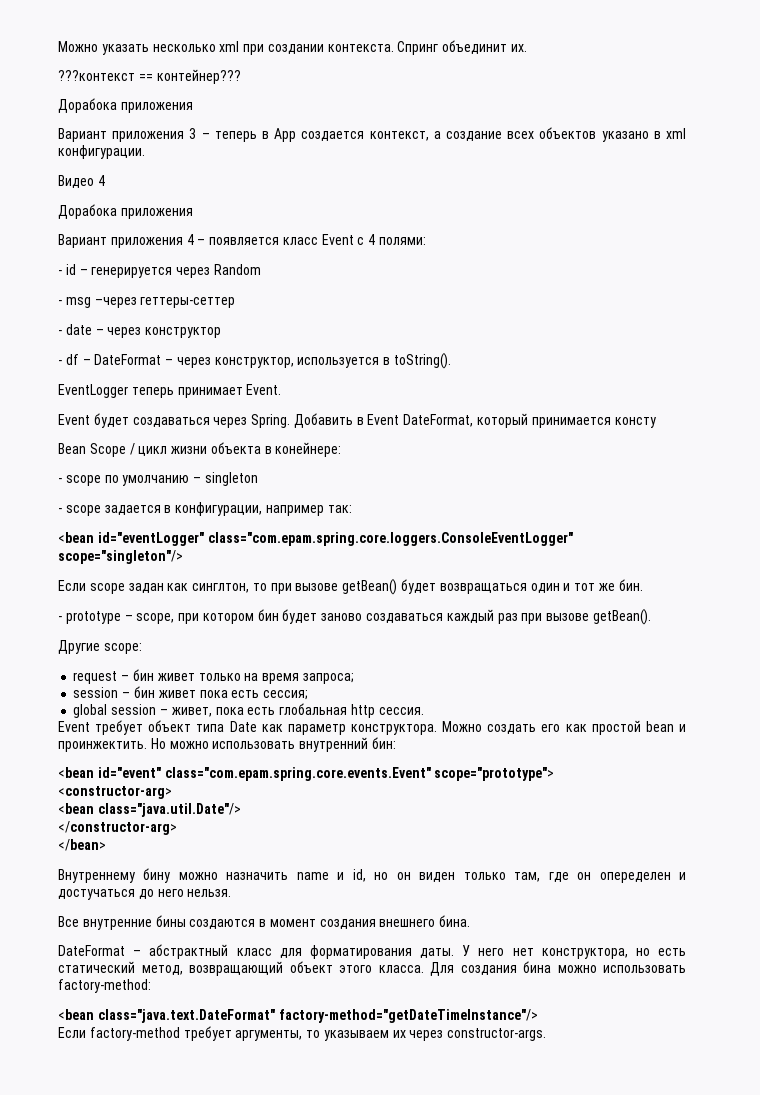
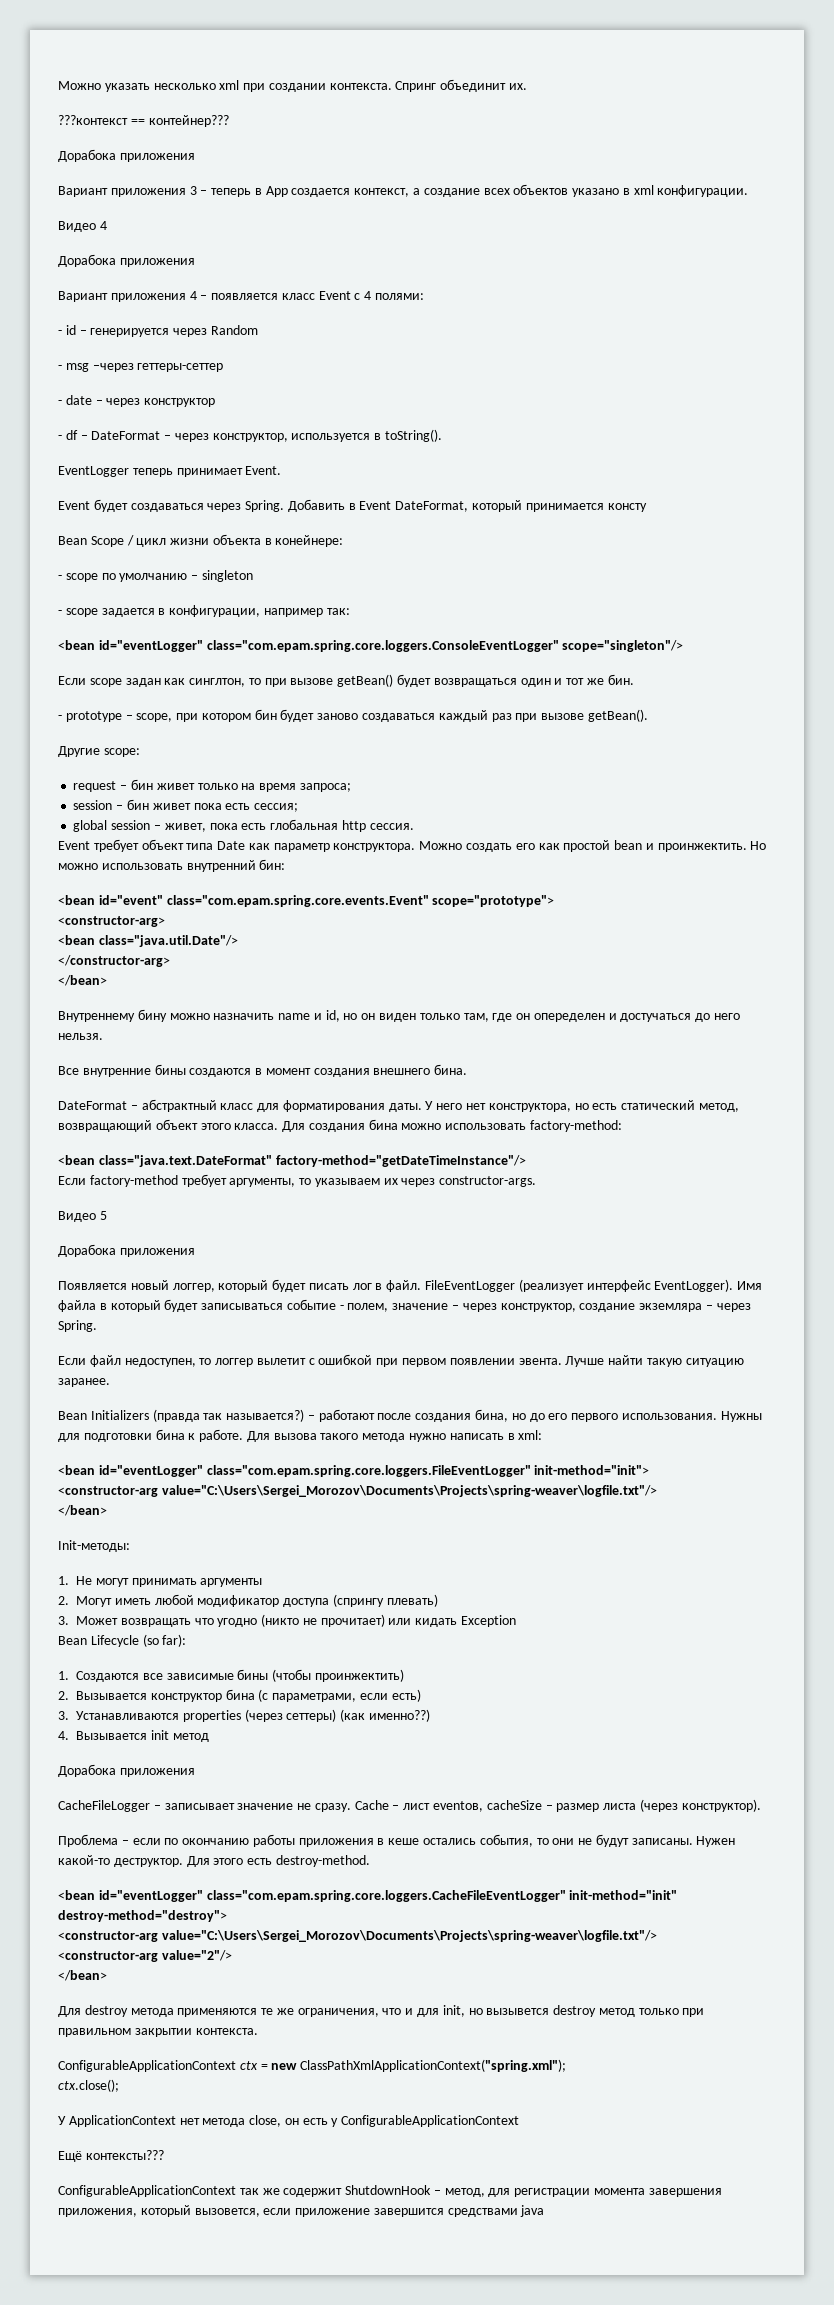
(547, 1034) none -> [58,1211,107,1222] [58,1244,195,1257] [58,1279,763,1292] [58,1299,751,1312] [58,1320,97,1332] [58,1354,744,1367] [58,1378,110,1387] [58,1409,762,1422] [58,1429,543,1442] [58,1465,650,1477] [58,1485,657,1497] [58,1505,107,1516] [58,1540,130,1552] [58,1576,263,1587] [58,1594,438,1607] [58,1614,517,1627] [58,1634,187,1647] [58,1669,404,1682] [58,1689,421,1702] [58,1709,430,1722] [58,1730,209,1742] [58,1764,195,1777] [58,1799,761,1812] [58,1834,736,1847] [58,1855,370,1867] [58,1890,678,1902] [58,1910,227,1922] [58,1930,657,1942] [58,1950,232,1962] [58,1970,107,1981] [58,2005,705,2017] [58,2028,258,2037] [58,2059,567,2072] [58,2079,119,2092] [58,2115,520,2127] [58,2150,164,2162] [58,2185,722,2197] [58,2205,545,2217] // Видео 5 // Дорабока приложения // Появляется новый логгер, который будет писать лог в файл. FileEventLogger (реализует интерфейс EventLogger). Имя файла в который будет записываться событие - полем, значение – через конструктор, создание экземляра – через Spring. // Если файл недоступен, то логгер вылетит с ошибкой при первом появлении эвента. Лучше найти такую ситуацию заранее. // Bean Initializers (правда так называется?) – работают после создания бина, но до его первого использования. Нужны для подготовки бина к работе. Для вызова такого метода нужно написать в xml: // <bean id="eventLogger" class="com.epam.spring.core.loggers.FileEventLogger" init-method="init"> // <constructor-arg value="C:\Users\Sergei_Morozov\Documents\Projects\spring-weaver\logfile.txt"/> // </bean> // Init-методы: // 1. Не могут принимать аргументы // 2. Могут иметь любой модификатор доступа (спрингу плевать) // 3. Может возвращать что угодно (никто не прочитает) или кидать Exception // Bean Lifecycle (so far): // 1. Создаются все зависимые бины (чтобы проинжектить) // 2. Вызывается конструктор бина (с параметрами, если есть) // 3. Устанавливаются properties (через сеттеры) (как именно??) // 4. Вызывается init метод // Дорабока приложения // CacheFileLogger – записывает значение не сразу. Cache – лист eventов, cacheSize – размер листа (через конструктор). // Проблема – если по окончанию работы приложения в кеше остались события, то они не будут записаны. Нужен какой-то деструктор. Для этого есть destroy-method. // <bean id="eventLogger" class="com.epam.spring.core.loggers.CacheFileEventLogger" init-method="init" destroy-method="destroy"> // <constructor-arg value="C:\Users\Sergei_Morozov\Documents\Projects\spring-weaver\logfile.txt"/> // <constructor-arg value="2"/> // </bean> // Для destroy метода применяются те же ограничения, что и для init, но вызывется destroy метод только при правильном закрытии контекста. // ConfigurableApplicationContext ctx = new ClassPathXmlApplicationContext("spring.xml"); // ctx.close(); // У ApplicationContext нет метода close, он есть у ConfigurableApplicationContext // Ещё контексты??? // ConfigurableApplicationContext так же содержит ShutdownHook – метод, для регистрации момента завершения приложения, который вызовется, если приложение завершится средствами java

